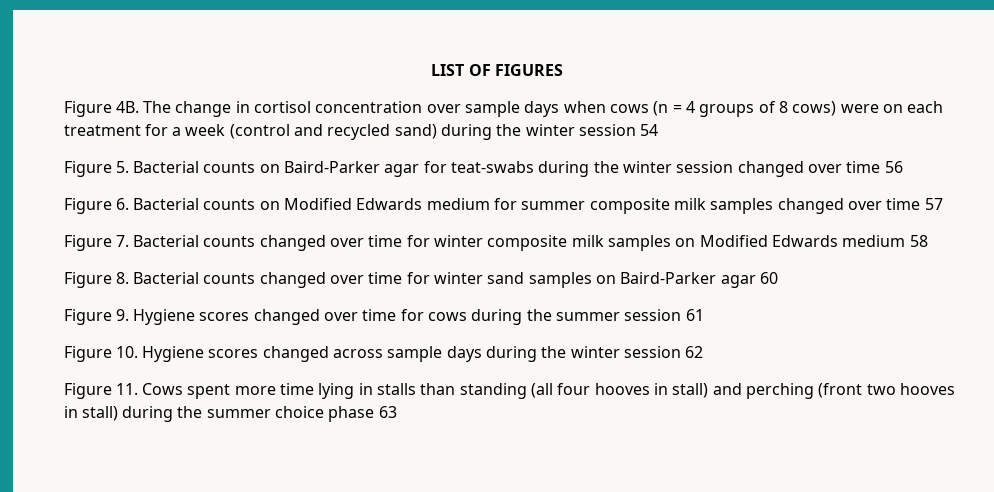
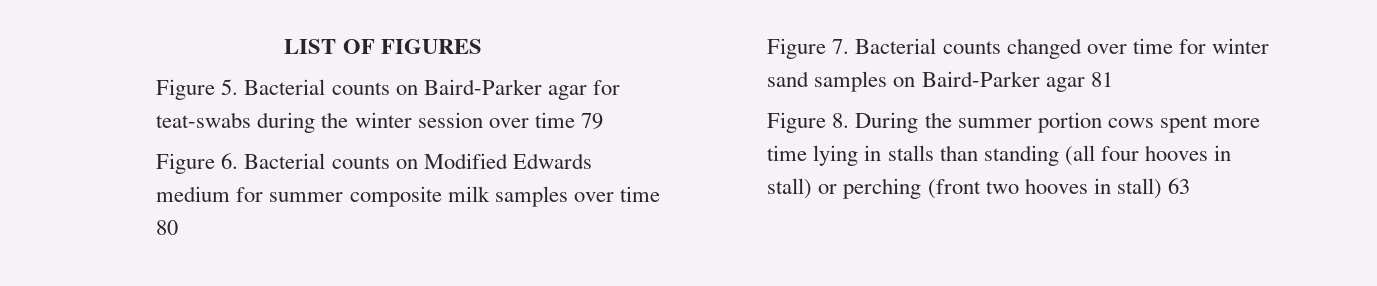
[63,101,944,117] [63,124,659,140] // Figure 4B. The change in cortisol concentration over sample days when cows (n = 4 groups of 8 cows) were on each treatment for a week (control and recycled sand) during the winter session 54 -> (482, 46) none
[737,161,903,177] changed over time 56 -> [488,112,603,129] over time 79
[777,198,943,214] changed over time 57 -> [573,186,660,202] [156,220,179,235] over time 80
[487,235,928,251] [63,272,484,288] composite milk samples on Modified Edwards medium 58 // Figure 8. Bacterial counts changed over time for winter -> (1269, 46) none
[759,272,778,284] [63,309,704,325] [63,346,704,362] [63,383,184,399] 60 // Figure 9. Hygiene scores changed over time for cows during the summer session 61 // Figure 10. Hygiene scores changed across sample days during the winter session 62 // Figure 11. Cows -> [1090,72,1113,87] [767,112,1154,133] 81 // Figure 8. During the summer portion cows
[712,383,742,395] and -> [818,184,838,194] or
[122,406,375,422] during the summer choice phase -> (1162, 188) none

